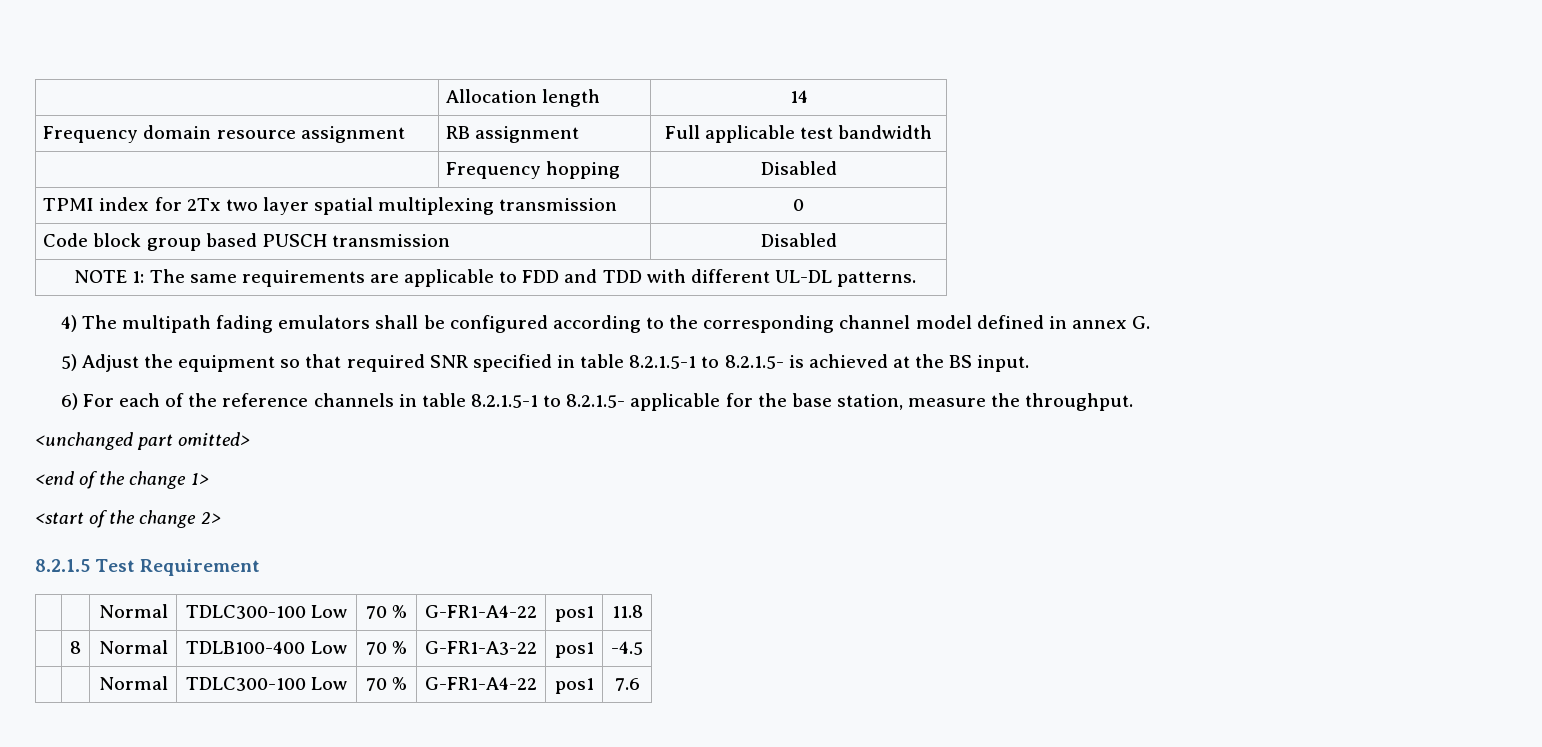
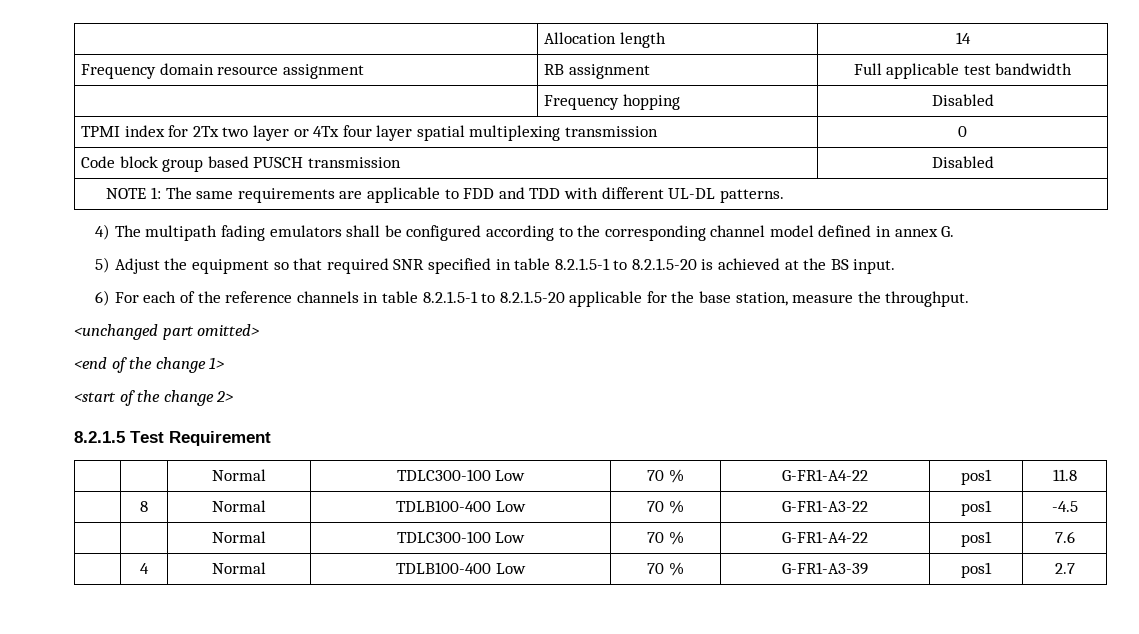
(309, 206) none -> [293,125,413,141] or 4Tx four layer
[724,355,784,369] 8.2.1.5- -> [631,258,697,270] 8.2.1.5-20
[566,394,626,408] 8.2.1.5- -> [499,291,565,303] 8.2.1.5-20
(640, 684) none -> [140,563,149,574] [212,562,266,574] [396,562,526,574] [647,562,684,576] [782,562,868,575] [961,562,992,578] [1054,563,1075,574] // | 4 | Normal | TDLB100-400 Low | 70 % | G-FR1-A3-39 | pos1 | 2.7

